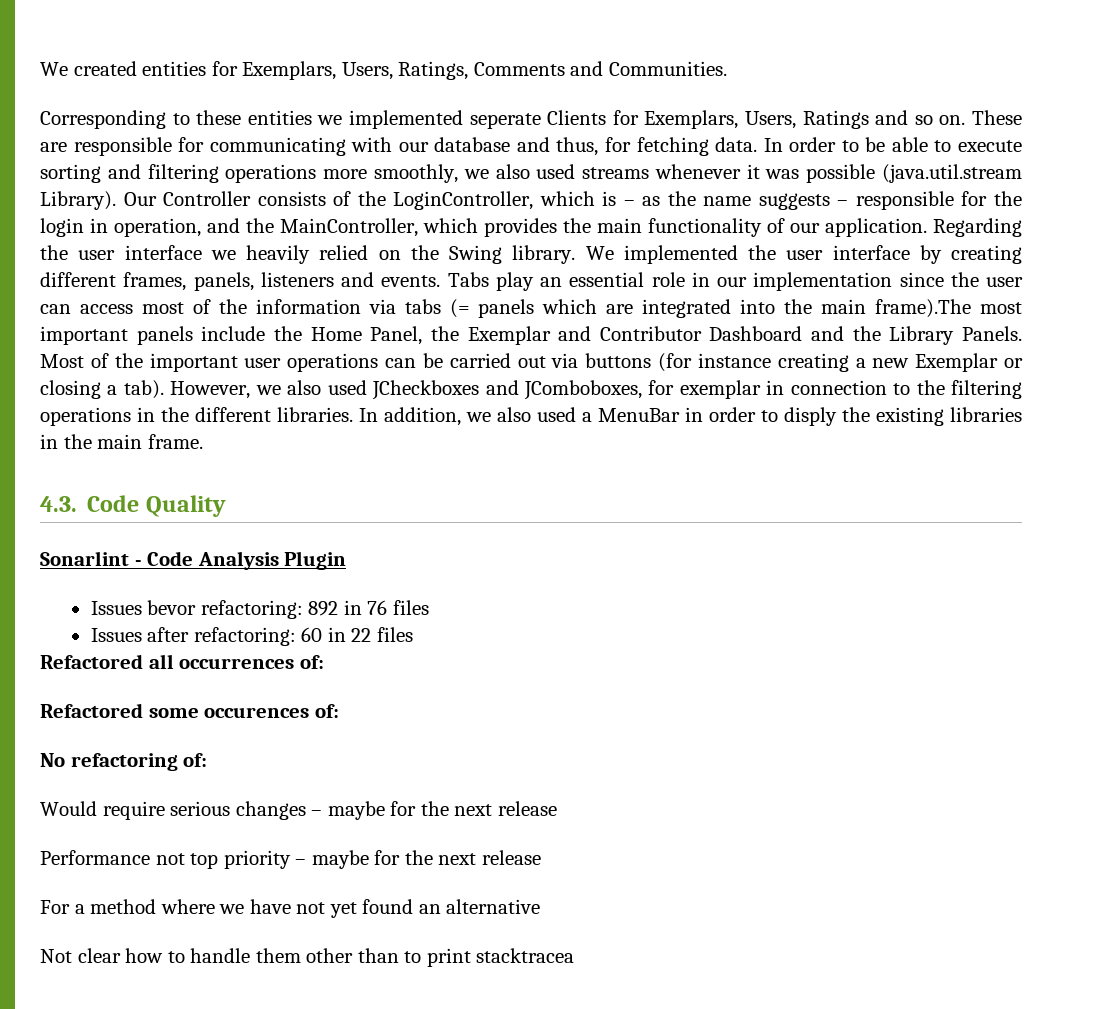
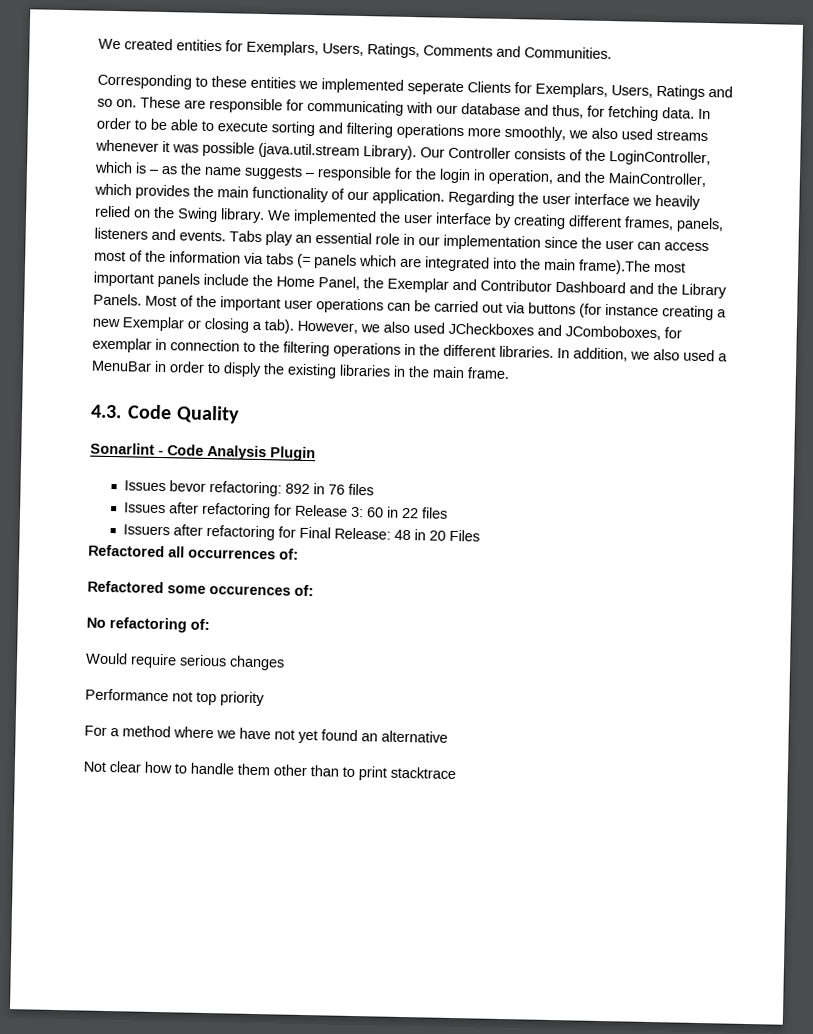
[193,627,296,646] refactoring: -> [201,502,365,519] refactoring for Release 3:
(413, 634) none -> [123,524,481,542] // Issuers after refactoring for Final Release: 48 in 20 Files
[311,801,557,820] [40,850,541,869] – maybe for the next release // Performance not top priority – maybe for the next release -> [85,688,265,707] // Performance not top priority
[476,948,575,963] stacktracea -> [390,766,456,780] stacktrace

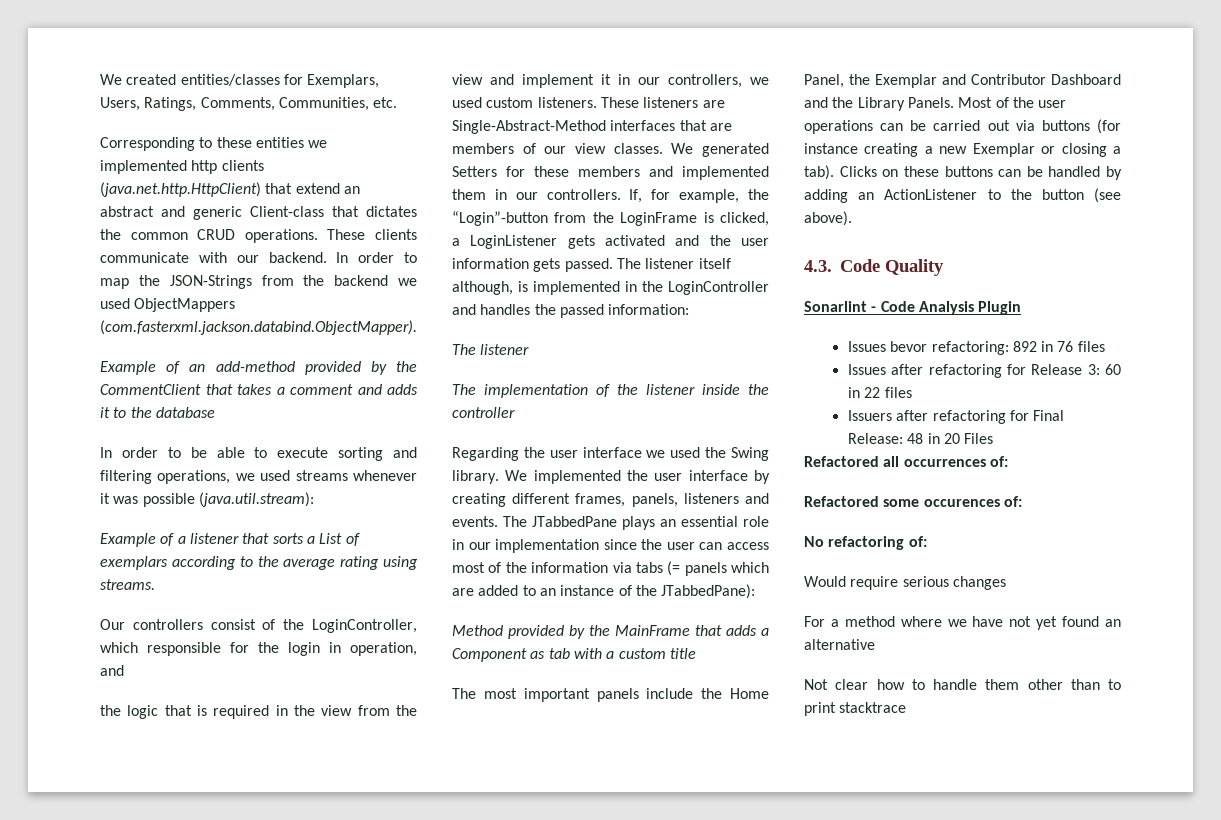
[176,39,222,52] entities -> [180,74,280,86] entities/classes
[423,45,612,60] Comments and Communities. -> [200,97,398,111] Comments, Communities, etc.
[407,80,733,100] [97,96,695,122] seperate Clients for Exemplars, Users, Ratings and so on. These are responsible for communicating with our database and thus, for fetching data. -> [191,160,264,174] [100,182,360,197] [100,206,417,220] [100,229,417,243] [100,252,417,263] [100,275,417,289] [100,298,236,312] [100,320,417,335] [100,361,417,375] [100,384,418,395] [100,407,215,418] http clients (java.net.http.HttpClient) that extend an abstract and generic Client-class that dictates the common CRUD operations. These clients communicate with our backend. In order to map the JSON-Strings from the backend we used ObjectMappers (com.fasterxml.jackson.databind.ObjectMapper). // Example of an add-method provided by the CommentClient that takes a comment and adds it to the database //
[396,123,618,142] operations more smoothly, we also -> [157,470,255,484] operations, we
[258,142,711,167] [94,161,315,180] (java.util.stream Library). Our Controller consists of the LoginController, which is – as the name suggests – -> [198,492,314,507] [100,533,360,547] [100,556,418,570] [100,579,155,590] [100,619,418,633] [100,642,138,653] (java.util.stream): // Example of a listener that sorts a List of exemplars according to the average rating using streams. // Our controllers consist of the LoginController, which
[584,171,707,187] [94,183,445,205] the MainController, which provides the main functionality of our application. -> [100,705,417,719] [452,74,769,88] [452,97,725,108] [452,120,732,134] [452,143,769,157] [452,166,769,180] [452,189,769,203] [452,211,769,226] [452,235,769,249] [452,258,731,272] [452,281,769,295] [452,304,690,318] [452,344,530,355] [452,384,769,398] [452,407,515,418] // the logic that is required in the view from the view and implement it in our controllers, we used custom listeners. These listeners are Single-Abstract-Method interfaces that are members of our view classes. We generated Setters for these members and implemented them in our controllers. If, for example, the “Login”-button from the LoginFrame is clicked, a LoginListener gets activated and the user information gets passed. The listener itself although, is implemented in the LoginController and handles the passed information: // The listener // The implementation of the listener inside the controller //
[655,194,701,210] [95,205,151,218] heavily relied on -> [670,447,701,458] used
[229,230,293,246] Tabs play -> [503,516,655,530] The JTabbedPane plays
[424,256,651,275] integrated into the main frame).The -> [478,584,756,599] [452,625,769,639] [452,648,696,662] [452,688,476,699] added to an instance of the JTabbedPane): // Method provided by the MainFrame that adds a Component as tab with a custom title // The
[220,296,281,312] important -> (1034, 102) none
[297,320,682,341] [92,337,728,362] [91,360,510,380] However, we also used JCheckboxes and JComboboxes, for exemplar in connection to the filtering operations in the different libraries. In addition, we also used a MenuBar in order to disply the existing libraries in the main frame. -> [839,166,1122,180] [804,188,1121,203] [804,211,852,226] Clicks on these buttons can be handled by adding an ActionListener to the button (see above).
[85,688,265,707] // Performance not top priority -> (1006, 583) none

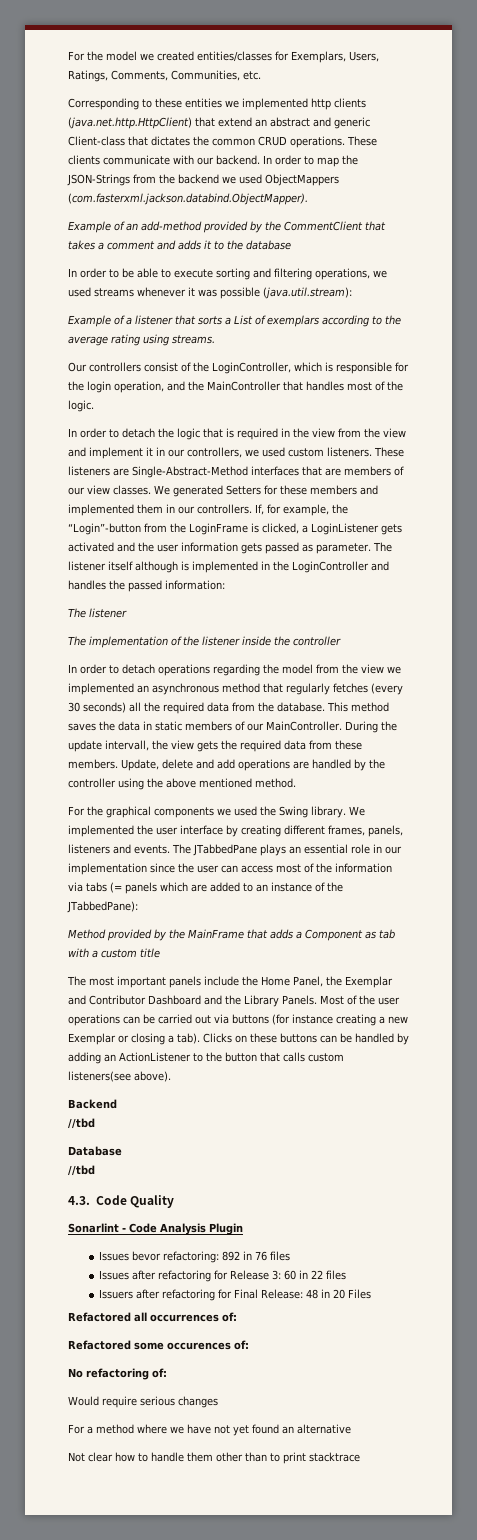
[100,74,122,85] We -> [68,51,154,61] For the model we
(138, 647) none -> [325,362,333,372] is
[329,642,341,653] in -> (111, 387) none
(124, 670) // -> [188,381,403,391] [68,400,94,412] [68,428,155,438] the MainController that handles most of the logic. // In order to detach
[564,258,613,272] passed. -> [265,542,371,554] passed as parameter.
[452,281,513,295] although, -> [135,561,178,573] although
[452,447,642,461] Regarding the user interface -> [68,664,401,676] [68,683,403,695] [68,702,389,714] [68,721,397,733] [68,740,362,752] [68,759,385,771] [68,778,296,790] [68,806,214,818] In order to detach operations regarding the model from the view we implemented an asynchronous method that regularly fetches (every 30 seconds) all the required data from the database. This method saves the data in static members of our MainController. During the update intervall, the view gets the required data from these members. Update, delete and add operations are handled by the controller using the above mentioned method. // For the graphical components
[1094,188,1121,203] [804,211,852,226] (see above). -> [260,1052,344,1062] [68,1071,171,1082] [68,1099,117,1109] [68,1118,95,1129] [68,1146,122,1156] [68,1165,95,1176] that calls custom listeners(see above). // Backend // //tbd // Database // //tbd

